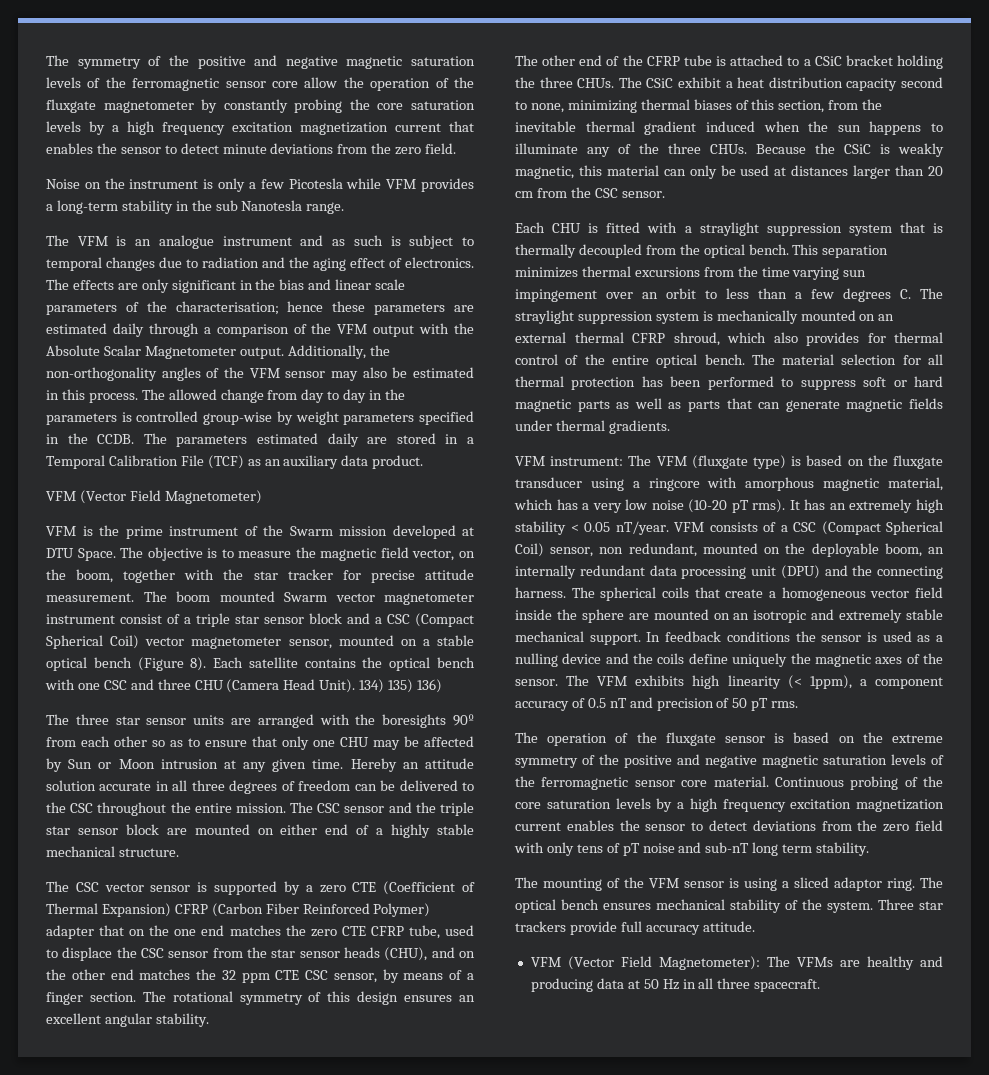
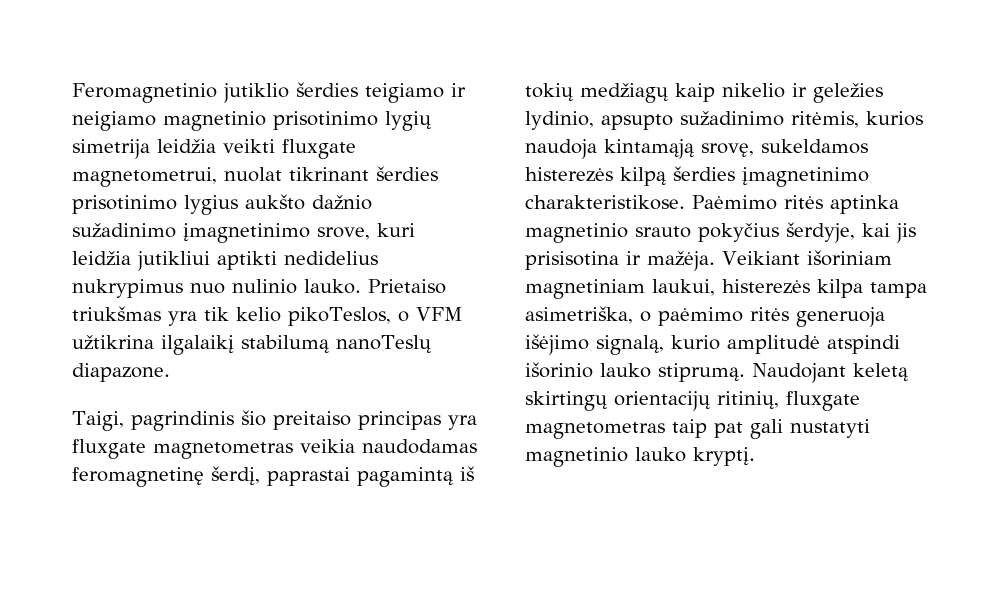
[46,55,475,69] [46,77,474,91] [46,99,475,113] [46,121,474,135] [46,143,457,155] [46,178,474,192] [46,200,345,214] [46,235,475,249] [46,257,474,271] [46,279,406,293] [46,301,474,315] [46,323,474,337] [46,345,390,359] [46,367,475,381] [46,389,406,403] [46,411,474,425] [46,433,475,447] [46,455,424,469] [46,490,262,504] [46,525,474,539] [46,547,475,561] [46,569,474,583] [46,591,474,605] [46,613,474,627] [46,635,474,649] [46,657,475,671] [45,679,443,693] [46,714,475,728] [46,736,474,750] [46,758,475,772] [46,780,474,794] [46,802,475,816] [46,824,475,838] [46,846,179,857] [46,881,475,895] [46,903,431,917] [46,925,474,939] [46,947,475,961] [46,969,475,983] [46,991,476,1005] [46,1013,209,1027] [515,55,943,69] [515,77,943,91] [515,99,883,113] [515,121,943,135] [515,143,944,157] [515,165,944,179] [515,187,665,198] [515,222,943,236] [515,244,889,258] [515,266,867,280] [515,288,943,302] [515,310,895,324] [515,332,943,346] [515,354,944,368] [515,376,943,390] [515,398,943,412] [515,420,670,434] [515,455,943,469] [515,477,944,491] [514,499,945,513] [515,521,943,535] [515,543,944,557] [515,565,943,579] [515,587,943,601] [515,609,943,623] [515,631,943,645] [515,653,944,667] [515,675,943,689] [515,697,799,711] [515,732,943,746] [515,754,944,768] [515,776,943,790] [515,798,944,812] [515,820,944,832] [514,842,870,856] [515,877,943,891] [515,899,943,913] [515,921,755,935] [530,956,944,970] [530,978,821,992] The symmetry of the positive and negative magnetic saturation levels of the ferromagnetic sensor core allow the operation of the fluxgate magnetometer by constantly probing the core saturation levels by a high frequency excitation magnetization current that enables the sensor to detect minute deviations from the zero field. // Noise on the instrument is only a few Picotesla while VFM provides a long-term stability in the sub Nanotesla range. // The VFM is an analogue instrument and as such is subject to temporal changes due to radiation and the aging effect of electronics. The effects are only significant in the bias and linear scale parameters of the characterisation; hence these parameters are estimated daily through a comparison of the VFM output with the Absolute Scalar Magnetometer output. Additionally, the non-orthogonality angles of the VFM sensor may also be estimated in this process. The allowed change from day to day in the parameters is controlled group-wise by weight parameters specified in the CCDB. The parameters estimated daily are stored in a Temporal Calibration File (TCF) as an auxiliary data product. // VFM (Vector Field Magnetometer) // VFM is the prime instrument of the Swarm mission developed at DTU Space. The objective is to measure the magnetic field vector, on the boom, together with the star tracker for precise attitude measurement. The boom mounted Swarm vector magnetometer instrument consist of a triple star sensor block and a CSC (Compact Spherical Coil) vector magnetometer sensor, mounted on a stable optical bench (Figure 8). Each satellite contains the optical bench with one CSC and three CHU (Camera Head Unit). 134) 135) 136) // The three star sensor units are arranged with the boresights 90º from each other so as to ensure that only one CHU may be affected by Sun or Moon intrusion at any given time. Hereby an attitude solution accurate in all three degrees of freedom can be delivered to the CSC throughout the entire mission. The CSC sensor and the triple star sensor block are mounted on either end of a highly stable mechanical structure. // The CSC vector sensor is supported by a zero CTE (Coefficient of Thermal Expansion) CFRP (Carbon Fiber Reinforced Polymer) adapter that on the one end matches the zero CTE CFRP tube, used to displace the CSC sensor from the star sensor heads (CHU), and on the other end matches the 32 ppm CTE CSC sensor, by means of a finger section. The rotational symmetry of this design ensures an excellent angular stability. // The other end of the CFRP tube is attached to a CSiC bracket holding the three CHUs. The CSiC exhibit a heat distribution capacity second to none, minimizing thermal biases of this section, from the inevitable thermal gradient induced when the sun happens to illuminate any of the three CHUs. Because the CSiC is weakly magnetic, this material can only be used at distances larger than 20 cm from the CSC sensor. // Each CHU is fitted with a straylight suppression system that is thermally decoupled from the optical bench. This separation minimizes thermal excursions from the time varying sun impingement over an orbit to less than a few degrees C. The straylight suppression system is mechanically mounted on an external thermal CFRP shroud, which also provides for thermal control of the entire optical bench. The material selection for all thermal protection has been performed to suppress soft or hard magnetic parts as well as parts that can generate magnetic fields under thermal gradients. // VFM instrument: The VFM (fluxgate type) is based on the fluxgate transducer using a ringcore with amorphous magnetic material, which has a very low noise (10-20 pT rms). It has an extremely high stability < 0.05 nT/year. VFM consists of a CSC (Compact Spherical Coil) sensor, non redundant, mounted on the deployable boom, an internally redundant data processing unit (DPU) and the connecting harness. The spherical coils that create a homogeneous vector field inside the sphere are mounted on an isotropic and extremely stable mechanical support. In feedback conditions the sensor is used as a nulling device and the coils define uniquely the magnetic axes of the sensor. The VFM exhibits high linearity (< 1ppm), a component accuracy of 0.5 nT and precision of 50 pT rms. // The operation of the fluxgate sensor is based on the extreme symmetry of the positive and negative magnetic saturation levels of the ferromagnetic sensor core material. Continuous probing of the core saturation levels by a high frequency excitation magnetization current enables the sensor to detect deviations from the zero field with only tens of pT noise and sub-nT long term stability. // The mounting of the VFM sensor is using a sliced adaptor ring. The optical bench ensures mechanical stability of the system. Three star trackers provide full accuracy attitude. // VFM (Vector Field Magnetometer): The VFMs are healthy and producing data at 50 Hz in all three spacecraft. -> [72,82,466,103] [72,111,432,131] [72,139,356,159] [72,166,438,187] [72,194,372,215] [72,223,415,243] [72,251,378,271] [72,279,446,298] [72,306,463,326] [72,335,432,355] [72,363,170,382] [72,410,477,431] [72,439,477,459] [72,466,475,487] [525,83,883,103] [525,111,923,130] [525,139,868,159] [525,166,869,187] [525,195,899,214] [525,222,916,243] [525,250,892,271] [525,279,927,299] [525,306,885,327] [525,334,900,355] [525,362,909,383] [525,391,860,411] [525,419,870,439] [525,447,755,467] Feromagnetinio jutiklio šerdies teigiamo ir neigiamo magnetinio prisotinimo lygių simetrija leidžia veikti fluxgate magnetometrui, nuolat tikrinant šerdies prisotinimo lygius aukšto dažnio sužadinimo įmagnetinimo srove, kuri leidžia jutikliui aptikti nedidelius nukrypimus nuo nulinio lauko. Prietaiso triukšmas yra tik kelio pikoTeslos, o VFM užtikrina ilgalaikį stabilumą nanoTeslų diapazone. // Taigi, pagrindinis šio preitaiso principas yra fluxgate magnetometras veikia naudodamas feromagnetinę šerdį, paprastai pagamintą iš tokių medžiagų kaip nikelio ir geležies lydinio, apsupto sužadinimo ritėmis, kurios naudoja kintamąją srovę, sukeldamos histerezės kilpą šerdies įmagnetinimo charakteristikose. Paėmimo ritės aptinka magnetinio srauto pokyčius šerdyje, kai jis prisisotina ir mažėja. Veikiant išoriniam magnetiniam laukui, histerezės kilpa tampa asimetriška, o paėmimo ritės generuoja išėjimo signalą, kurio amplitudė atspindi išorinio lauko stiprumą. Naudojant keletą skirtingų orientacijų ritinių, fluxgate magnetometras taip pat gali nustatyti magnetinio lauko kryptį.

